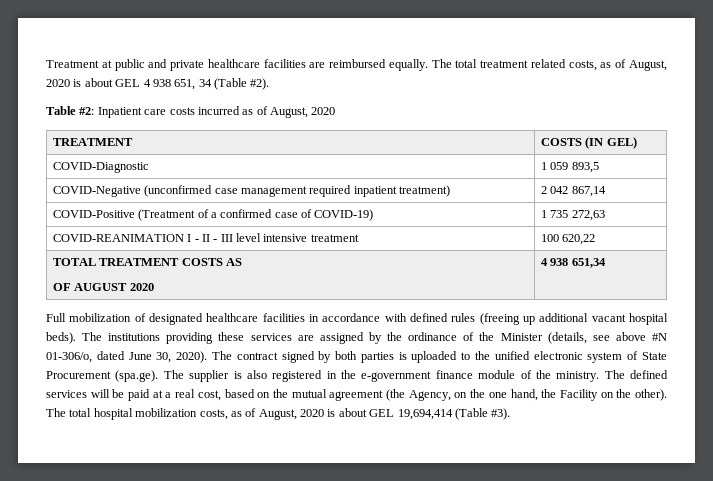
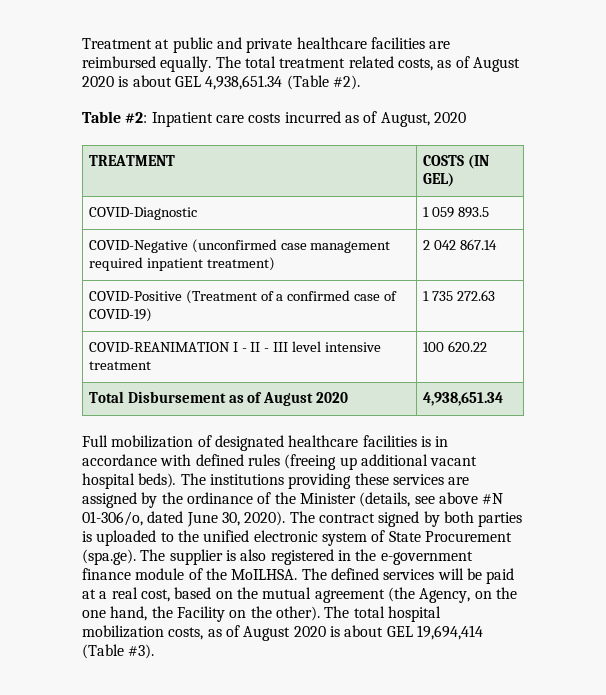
[628,60,667,71] [46,78,212,90] August, 2020 is about GEL 4 938 651, 34 -> [472,57,520,72] [82,75,283,90] August 2020 is about GEL 4,938,651.34
[571,162,599,173] 893,5 -> [457,207,489,218] 893.5
[571,186,606,197] 867,14 -> [459,239,497,250] 867.14
[571,210,605,221] 272,63 -> [456,290,495,301] 272.63
[562,234,596,245] [52,258,242,266] [52,283,154,291] [540,258,606,268] 620,22 // TOTAL TREATMENT COSTS AS // OF AUGUST 2020 | 4 938 651,34 -> [447,341,487,352] [88,391,349,406] [422,392,503,406] 620.22 // Total Disbursement as of August 2020 | 4,938,651.34
(305, 317) none -> [420,436,431,447] is
[556,371,600,382] ministry. -> [231,569,298,580] MoILHSA.
[258,409,297,420] August, -> [243,626,291,641] August

